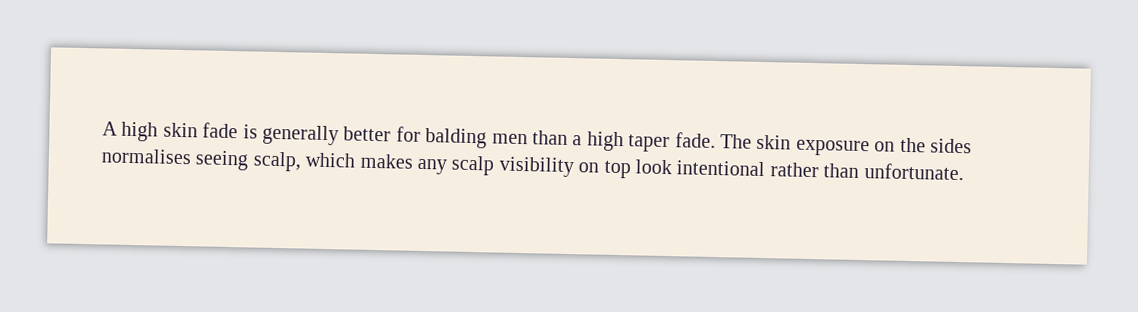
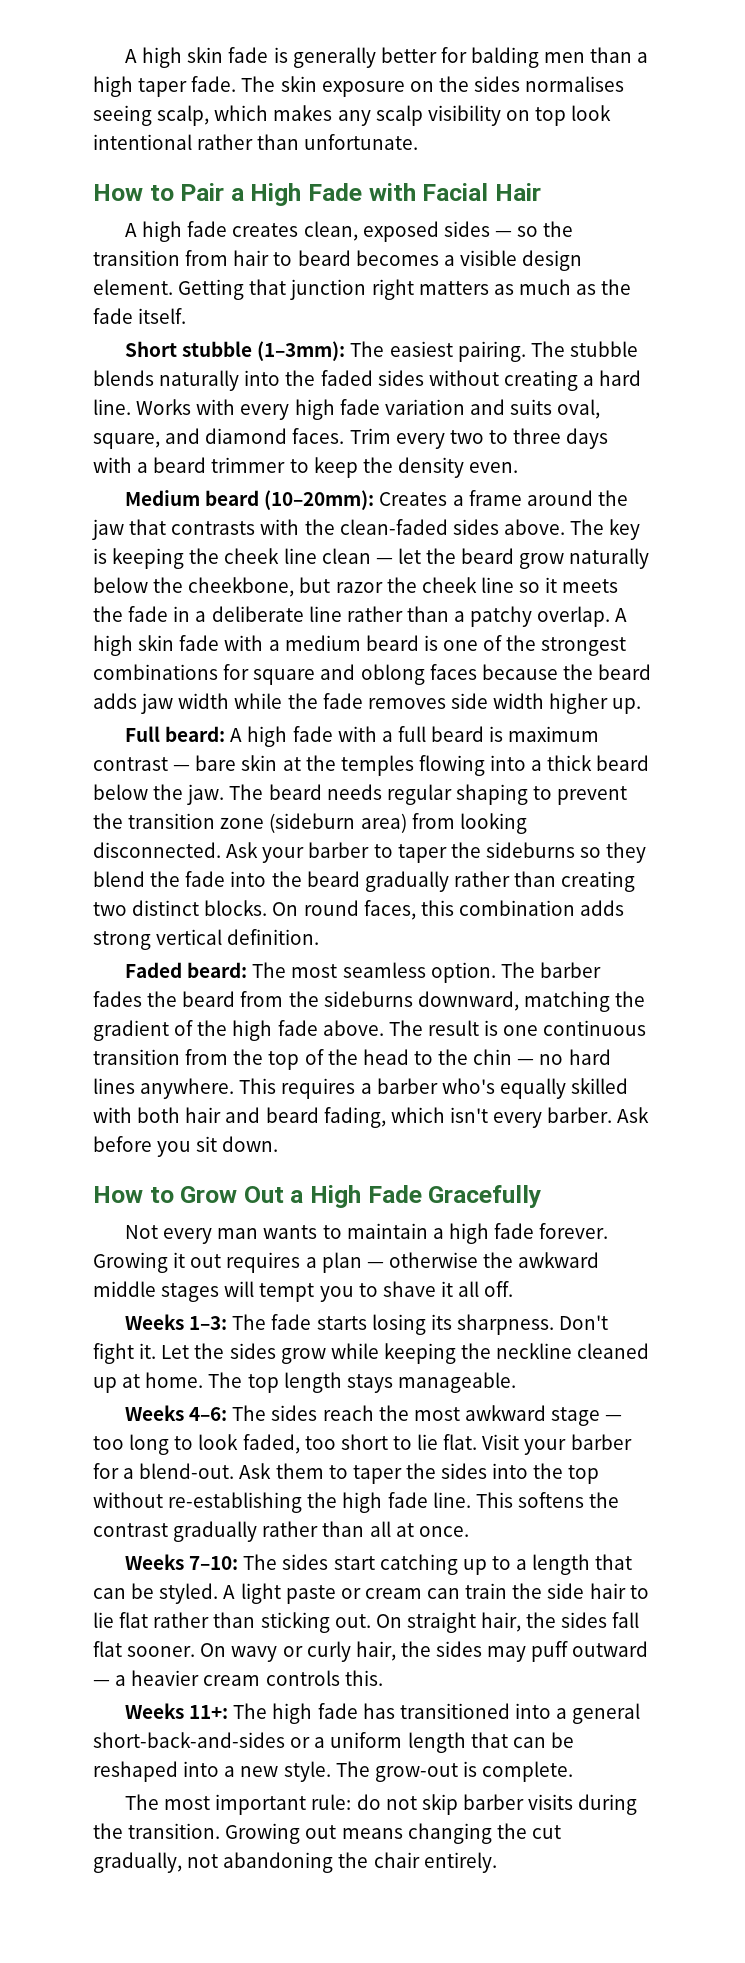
(964, 172) none -> [93,183,541,206] [125,221,574,242] [93,250,583,271] [93,279,632,300] [93,308,187,324] [125,341,638,362] [93,370,642,391] [93,399,601,420] [93,428,609,449] [93,457,519,478] [125,490,628,510] [92,519,641,540] [93,548,650,569] [93,577,619,597] [93,606,628,627] [93,635,627,656] [93,664,652,685] [93,693,642,714] [125,726,600,747] [93,755,650,776] [93,784,628,805] [93,813,527,834] [93,842,647,863] [93,871,636,892] [93,900,625,920] [93,929,320,950] [125,962,601,983] [93,991,646,1012] [93,1020,647,1041] [93,1049,611,1070] [93,1078,629,1099] [93,1107,650,1128] [93,1136,279,1157] [93,1185,542,1208] [125,1223,609,1244] [93,1252,600,1273] [93,1281,514,1302] [125,1314,609,1335] [93,1343,650,1364] [93,1372,516,1393] [125,1405,623,1426] [93,1434,632,1455] [93,1463,600,1484] [93,1492,620,1513] [93,1521,469,1542] [125,1554,633,1575] [93,1583,649,1604] [93,1612,640,1633] [93,1641,649,1662] [93,1670,383,1686] [125,1703,641,1724] [93,1732,574,1753] [93,1761,574,1782] [125,1794,638,1815] [93,1823,561,1844] [93,1852,497,1873] // How to Pair a High Fade with Facial Hair // A high fade creates clean, exposed sides — so the transition from hair to beard becomes a visible design element. Getting that junction right matters as much as the fade itself. // Short stubble (1–3mm): The easiest pairing. The stubble blends naturally into the faded sides without creating a hard line. Works with every high fade variation and suits oval, square, and diamond faces. Trim every two to three days with a beard trimmer to keep the density even. // Medium beard (10–20mm): Creates a frame around the jaw that contrasts with the clean-faded sides above. The key is keeping the cheek line clean — let the beard grow naturally below the cheekbone, but razor the cheek line so it meets the fade in a deliberate line rather than a patchy overlap. A high skin fade with a medium beard is one of the strongest combinations for square and oblong faces because the beard adds jaw width while the fade removes side width higher up. // Full beard: A high fade with a full beard is maximum contrast — bare skin at the temples flowing into a thick beard below the jaw. The beard needs regular shaping to prevent the transition zone (sideburn area) from looking disconnected. Ask your barber to taper the sideburns so they blend the fade into the beard gradually rather than creating two distinct blocks. On round faces, this combination adds strong vertical definition. // Faded beard: The most seamless option. The barber fades the beard from the sideburns downward, matching the gradient of the high fade above. The result is one continuous transition from the top of the head to the chin — no hard lines anywhere. This requires a barber who's equally skilled with both hair and beard fading, which isn't every barber. Ask before you sit down. // How to Grow Out a High Fade Gracefully // Not every man wants to maintain a high fade forever. Growing it out requires a plan — otherwise the awkward middle stages will tempt you to shave it all off. // Weeks 1–3: The fade starts losing its sharpness. Don't fight it. Let the sides grow while keeping the neckline cleaned up at home. The top length stays manageable. // Weeks 4–6: The sides reach the most awkward stage — too long to look faded, too short to lie flat. Visit your barber for a blend-out. Ask them to taper the sides into the top without re-establishing the high fade line. This softens the contrast gradually rather than all at once. // Weeks 7–10: The sides start catching up to a length that can be styled. A light paste or cream can train the side hair to lie flat rather than sticking out. On straight hair, the sides fall flat sooner. On wavy or curly hair, the sides may puff outward — a heavier cream controls this. // Weeks 11+: The high fade has transitioned into a general short-back-and-sides or a uniform length that can be reshaped into a new style. The grow-out is complete. // The most important rule: do not skip barber visits during the transition. Growing out means changing the cut gradually, not abandoning the chair entirely.

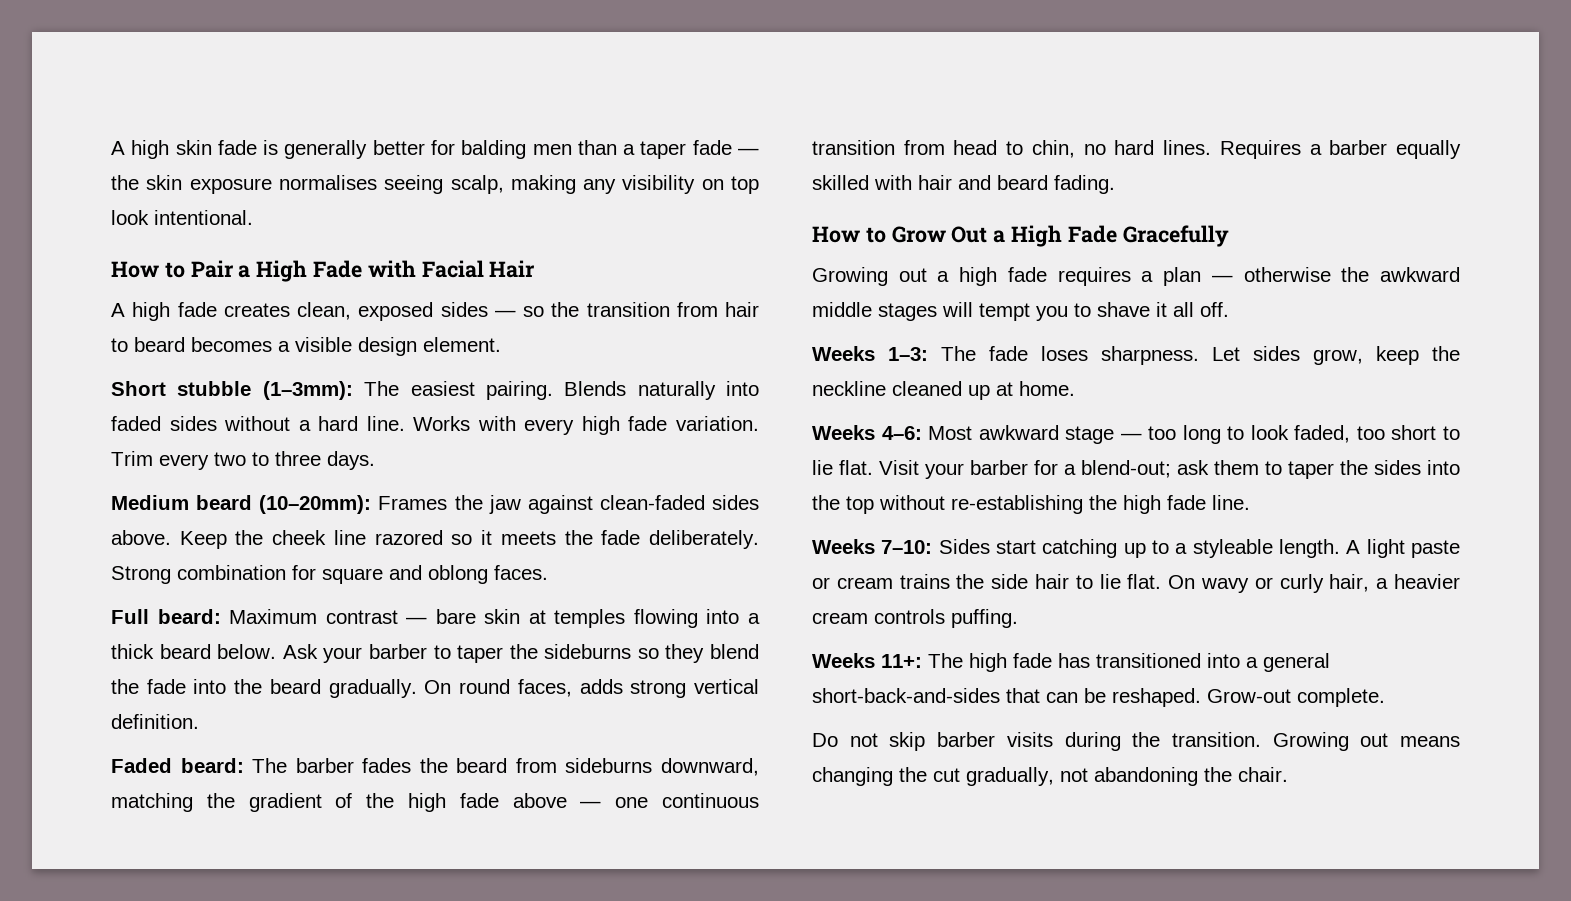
[93,76,625,97] [93,105,612,126] [93,134,419,150] high taper fade. The skin exposure on the sides normalises seeing scalp, which makes any scalp visibility on top look intentional rather than unfortunate. -> [640,140,760,159] [111,175,759,194] [111,210,253,225] taper fade — the skin exposure normalises seeing scalp, making any visibility on top look intentional.
[178,279,632,300] [93,308,187,324] Getting that junction right matters as much as the fade itself. -> (501, 344) none
[530,341,638,357] [93,370,154,386] The stubble blends -> [564,381,627,396] Blends
[285,370,316,386] the -> (759, 388) none
[503,370,578,391] creating -> (291, 423) none
[384,399,601,419] [93,428,345,449] variation and suits oval, square, and diamond faces. -> [676,416,759,431] variation.
[566,428,609,449] [93,457,519,478] [125,490,628,510] [92,519,641,540] [93,548,650,569] [93,577,514,597] days with a beard trimmer to keep the density even. // Medium beard (10–20mm): Creates a frame around the jaw that contrasts with the clean-faded sides above. The key is keeping the cheek line clean — let the beard grow naturally below the cheekbone, but razor the cheek line -> [327,451,375,470] [111,495,759,514] [111,530,443,549] days. // Medium beard (10–20mm): Frames the jaw against clean-faded sides above. Keep the cheek line razored
[173,606,628,627] [93,635,627,656] [93,664,652,685] [93,693,642,714] [125,726,600,747] in a deliberate line rather than a patchy overlap. A high skin fade with a medium beard is one of the strongest combinations for square and oblong faces because the beard adds jaw width while the fade removes side width higher up. // Full beard: A high fade with a full beard is maximum -> [649,530,760,549] [111,565,548,584] [111,609,318,624] deliberately. Strong combination for square and oblong faces. // Full beard: Maximum
[305,755,336,771] the -> (546, 617) none
[93,784,628,805] [93,813,527,834] [93,842,221,858] below the jaw. The beard needs regular shaping to prevent the transition zone (sideburn area) from looking disconnected. -> [217,644,277,659] below.
[364,871,636,892] [93,900,268,916] gradually rather than creating two distinct blocks. -> [328,679,417,698] gradually.
[420,900,575,916] this combination -> (572, 688) none
[291,962,535,983] most seamless option. The -> (288, 765) none
[288,991,319,1007] the -> (557, 765) none
[322,1020,647,1036] [93,1049,611,1070] [93,1078,356,1099] above. The result is one continuous transition from the top of the head to the chin — no hard lines anywhere. This requires -> [512,793,759,808] [812,140,1301,159] above — one continuous transition from head to chin, no hard lines. Requires
[441,1078,495,1094] who's -> (1388, 147) none
[137,1107,181,1123] both -> (912, 182) none
[323,1107,650,1128] [93,1136,279,1157] fading, which isn't every barber. Ask before you sit down. -> [1054,175,1115,194] fading.
[125,1223,609,1244] [93,1252,222,1273] Not every man wants to maintain a high fade forever. Growing it out -> [812,267,1047,286] Growing out a high fade
[316,1314,609,1335] [93,1343,456,1364] starts losing its sharpness. Don't fight it. Let the sides grow while keeping -> [1041,346,1419,365] loses sharpness. Let sides grow, keep
[208,1372,516,1393] [125,1405,460,1421] The top length stays manageable. // Weeks 4–6: The sides reach the most -> [812,425,973,440] // Weeks 4–6: Most
[139,1463,272,1479] blend-out. Ask -> [1081,460,1209,478] blend-out; ask
[475,1492,620,1508] [93,1521,469,1542] This softens the contrast gradually rather than all at once. -> (1250, 502) none
[243,1554,329,1570] The sides -> [938,539,990,554] Sides
[532,1554,633,1575] [93,1583,219,1604] length that can be styled. -> [1192,539,1340,558] styleable length.
[427,1583,508,1599] can train -> [899,574,950,589] trains
[119,1612,640,1633] [93,1641,196,1657] flat rather than sticking out. On straight hair, the sides fall flat sooner. -> [1127,574,1162,589] flat.
[400,1641,649,1662] [93,1680,110,1686] the sides may puff outward — -> (1370, 583) none
[344,1670,383,1686] this. -> [951,609,1018,628] puffing.
[290,1732,574,1753] [93,1761,574,1782] [125,1794,381,1815] or a uniform length that can be reshaped into a new style. The grow-out is complete. // The most important rule: do -> [1006,688,1385,707] [812,733,838,747] that can be reshaped. Grow-out complete. // Do
[373,1852,497,1873] chair entirely. -> [1238,767,1288,782] chair.

